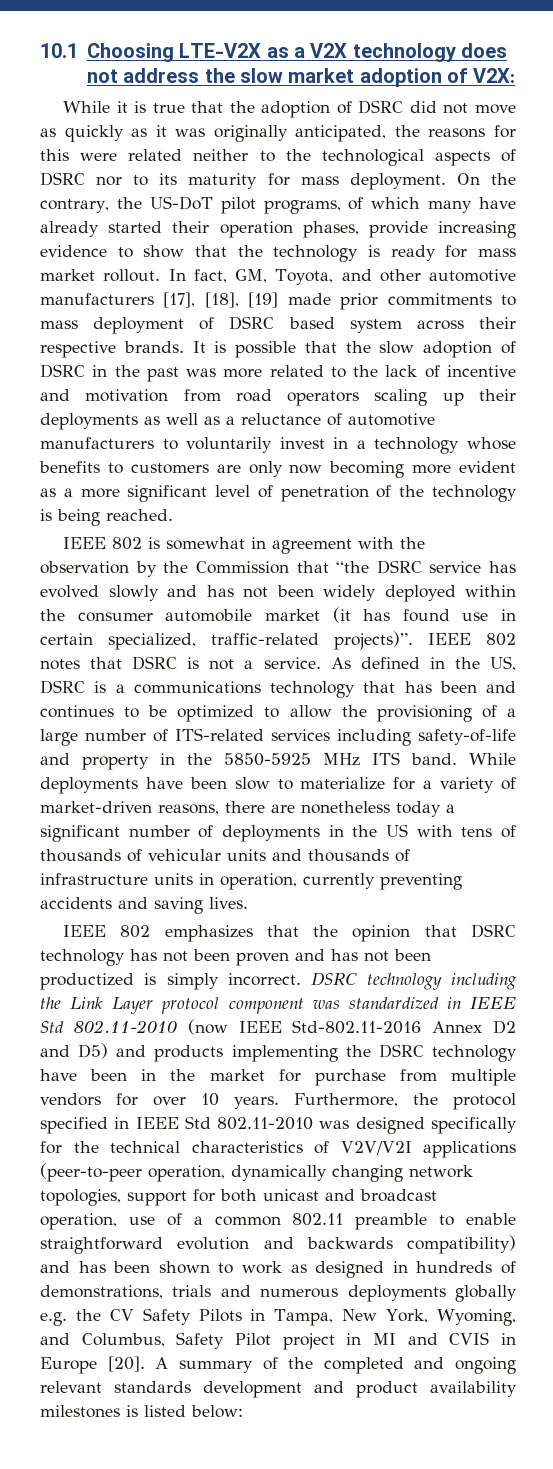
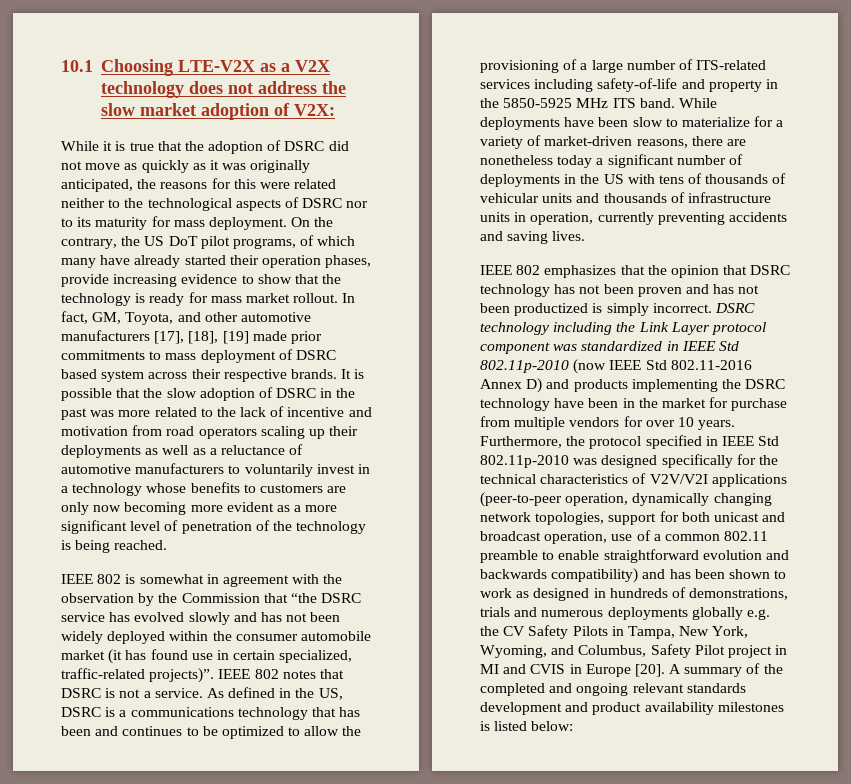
[149,196,213,210] US-DoT -> [144,236,198,246] US DoT
[73,1020,177,1033] 802.11-2010 -> [480,360,569,373] 802.11p-2010
[292,1020,516,1034] [40,1043,109,1059] Std-802.11-2016 Annex D2 and D5) -> [645,360,752,370] [480,378,543,393] Std 802.11-2016 Annex D)
[217,1117,314,1130] 802.11-2010 -> [480,455,569,468] 802.11p-2010

